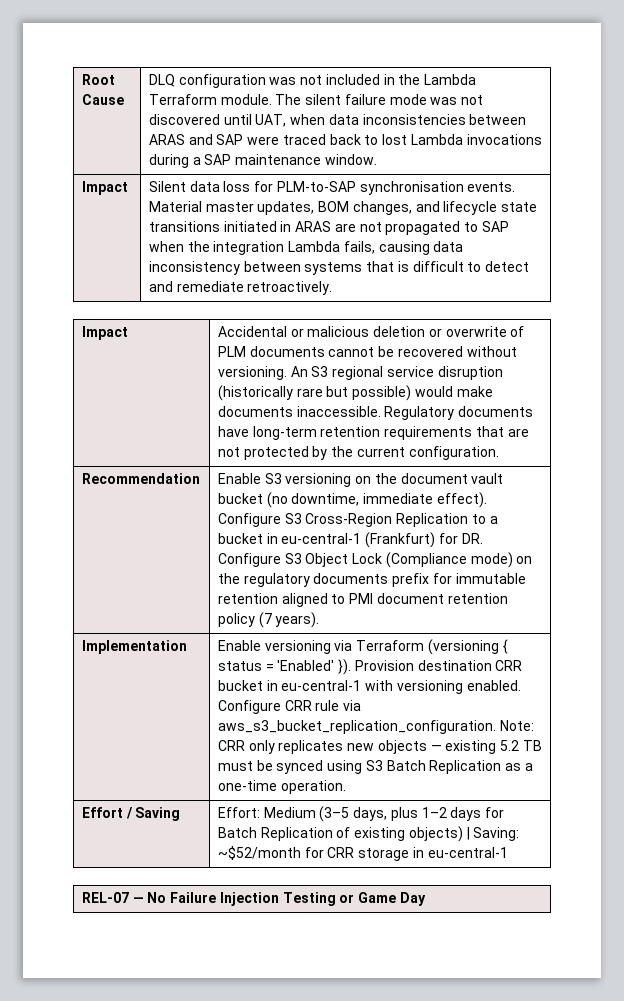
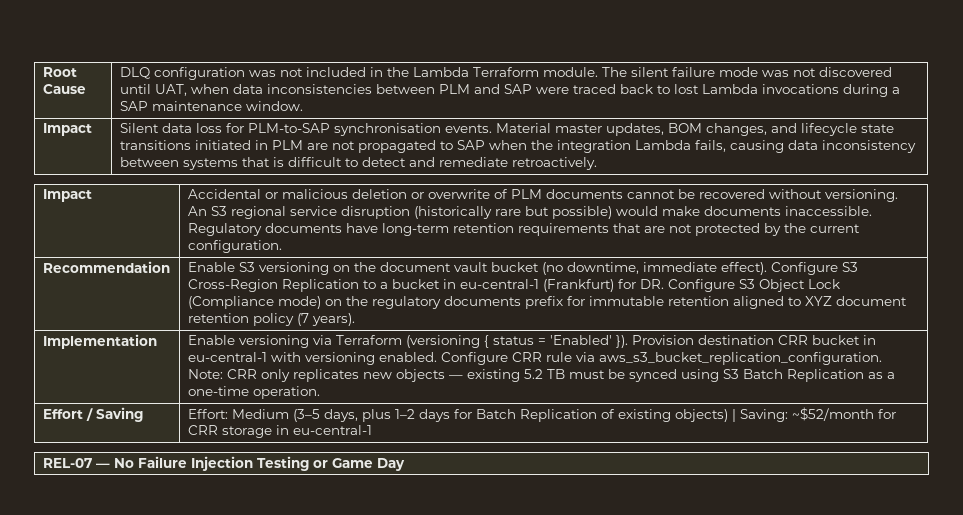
[148,134,185,145] ARAS -> [438,84,470,94] PLM
[295,221,332,232] ARAS -> [271,140,303,150] PLM
[349,593,374,604] PMI -> [804,296,832,306] XYZ

